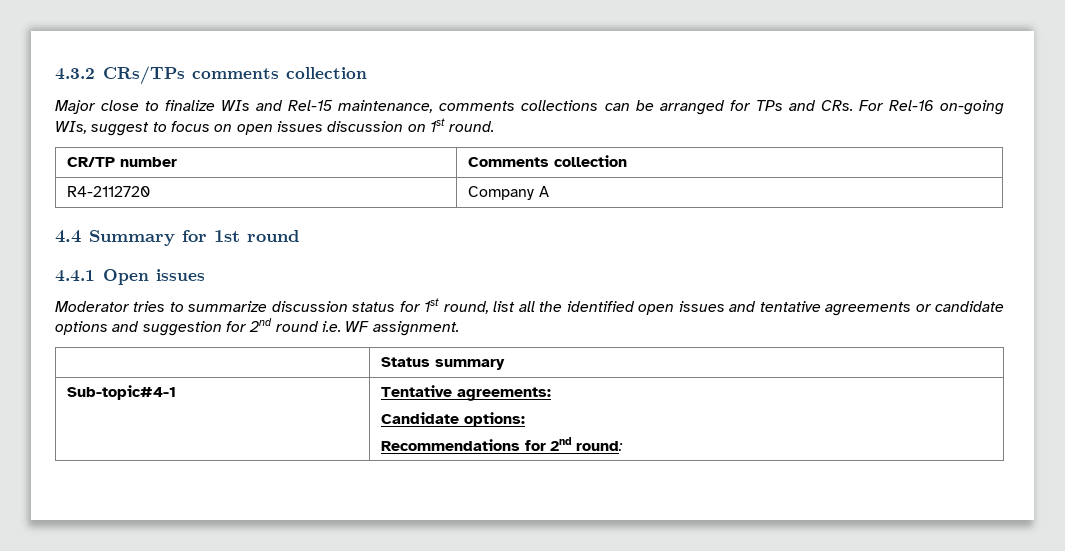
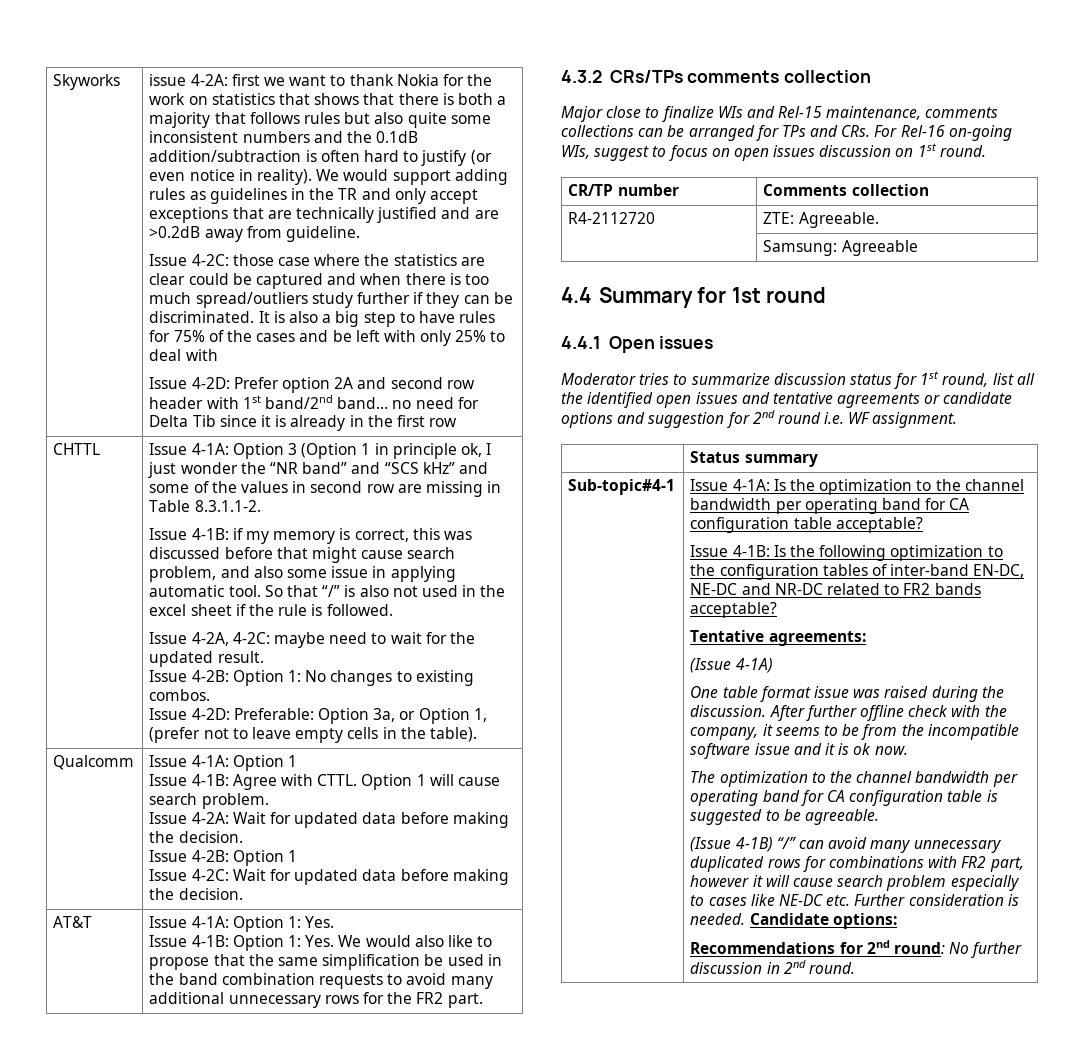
(55, 74) none -> [53,74,121,90] [149,74,493,86] [149,93,507,105] [149,112,491,128] [149,131,419,143] [149,150,492,166] [149,169,508,185] [149,188,478,204] [149,207,499,223] [149,226,361,242] [149,254,485,266] [149,273,489,289] [149,292,513,308] [149,311,496,327] [149,330,506,346] [149,349,218,361] [149,377,475,393] [149,395,479,409] [149,415,458,431] [53,443,101,455] [149,443,492,459] [148,462,488,478] [149,481,502,497] [149,500,261,512] [149,528,472,544] [149,547,456,563] [149,566,456,582] [149,585,506,597] [149,604,393,616] [149,632,475,648] [149,651,264,667] [149,670,474,686] [149,689,211,701] [149,708,487,724] [149,727,477,743] [53,755,135,770] [149,755,298,771] [149,774,500,790] [149,793,269,809] [149,812,509,828] [149,831,243,843] [149,850,298,866] [149,869,509,885] [149,888,243,900] [53,916,93,928] [149,916,335,932] [149,935,493,951] [149,954,502,970] [149,973,493,989] [149,992,483,1008] Skyworks | issue 4-2A: first we want to thank Nokia for the work on statistics that shows that there is both a majority that follows rules but also quite some inconsistent numbers and the 0.1dB addition/subtraction is often hard to justify (or even notice in reality). We would support adding rules as guidelines in the TR and only accept exceptions that are technically justified and are >0.2dB away from guideline. // Issue 4-2C: those case where the statistics are clear could be captured and when there is too much spread/outliers study further if they can be discriminated. It is also a big step to have rules for 75% of the cases and be left with only 25% to deal with // Issue 4-2D: Prefer option 2A and second row header with 1st band/2nd band… no need for Delta Tib since it is already in the first row // CHTTL | Issue 4-1A: Option 3 (Option 1 in principle ok, I just wonder the “NR band” and “SCS kHz” and some of the values in second row are missing in Table 8.3.1.1-2. // Issue 4-1B: if my memory is correct, this was discussed before that might cause search problem, and also some issue in applying automatic tool. So that “/” is also not used in the excel sheet if the rule is followed. // Issue 4-2A, 4-2C: maybe need to wait for the updated result. // Issue 4-2B: Option 1: No changes to existing combos. // Issue 4-2D: Preferable: Option 3a, or Option 1, (prefer not to leave empty cells in the table). // Qualcomm | Issue 4-1A: Option 1 // Issue 4-1B: Agree with CTTL. Option 1 will cause search problem. // Issue 4-2A: Wait for updated data before making the decision. // Issue 4-2B: Option 1 // Issue 4-2C: Wait for updated data before making the decision. // AT&T | Issue 4-1A: Option 1: Yes. // Issue 4-1B: Option 1: Yes. We would also like to propose that the same simplification be used in the band combination requests to avoid many additional unnecessary rows for the FR2 part. //
[468,186,549,200] Company A -> [763,212,879,228] [763,240,918,256] ZTE: Agreeable. // | Samsung: Agreeable
[381,385,551,401] Tentative agreements: // -> [690,479,1024,495] [690,498,970,514] [690,517,923,533] [690,545,1003,561] [690,564,1025,580] [690,583,981,595] [690,602,778,618] [690,630,866,646] [690,658,773,673] [690,686,1004,702] [690,705,1007,721] [690,724,1019,740] [690,743,908,759] [690,771,1018,787] [690,790,998,806] [690,809,880,825] [690,837,1001,853] [690,856,1024,872] [690,875,1019,891] [690,894,1019,906] [690,913,746,925] Issue 4-1A: Is the optimization to the channel bandwidth per operating band for CA configuration table acceptable? // Issue 4-1B: Is the following optimization to the configuration tables of inter-band EN-DC, NE-DC and NR-DC related to FR2 bands acceptable? // Tentative agreements: // (Issue 4-1A) // One table format issue was raised during the discussion. After further offline check with the company, it seems to be from the incompatible software issue and it is ok now. // The optimization to the channel bandwidth per operating band for CA configuration table is suggested to be agreeable. // (Issue 4-1B) “/” can avoid many unnecessary duplicated rows for combinations with FR2 part, however it will cause search problem especially to cases like NE-DC etc. Further consideration is needed.
(624, 446) none -> [949,942,1023,958] [690,960,856,974] No further discussion in 2nd round.

